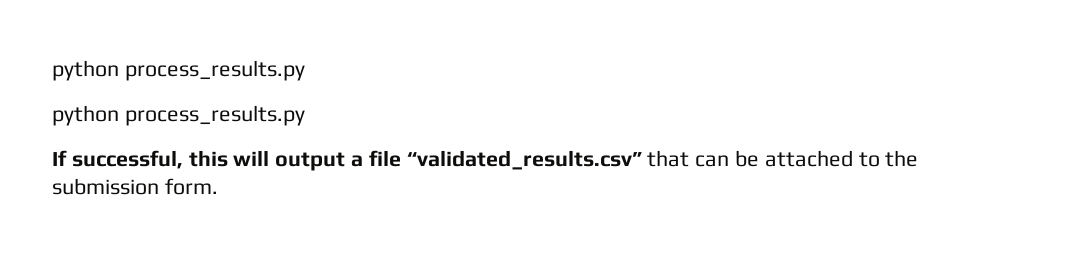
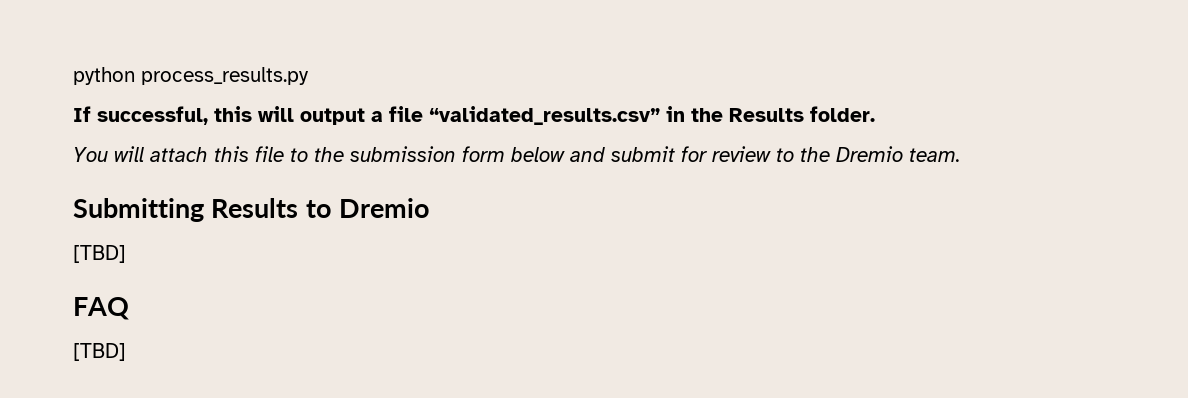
[52,60,305,81] [52,105,305,126] python process_results.py // python process_results.py -> [73,67,309,85] python process_results.py
[647,150,919,167] [52,178,218,195] that can be attached to the submission form. -> [666,106,875,122] [73,146,960,162] [73,198,430,222] [73,245,126,263] [73,297,129,320] [73,343,126,361] in the Results folder. // You will attach this file to the submission form below and submit for review to the Dremio team. // Submitting Results to Dremio // [TBD] // FAQ // [TBD]

